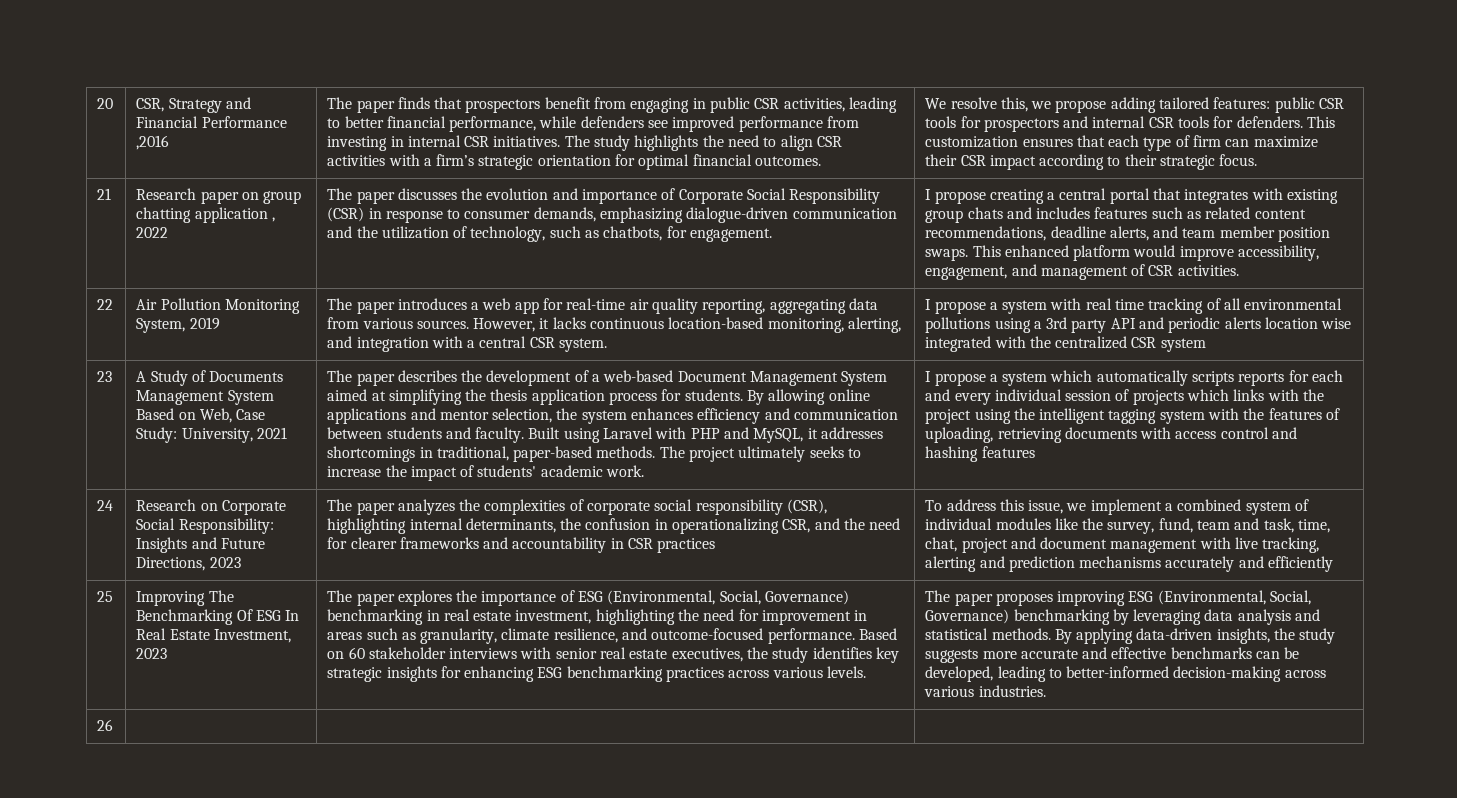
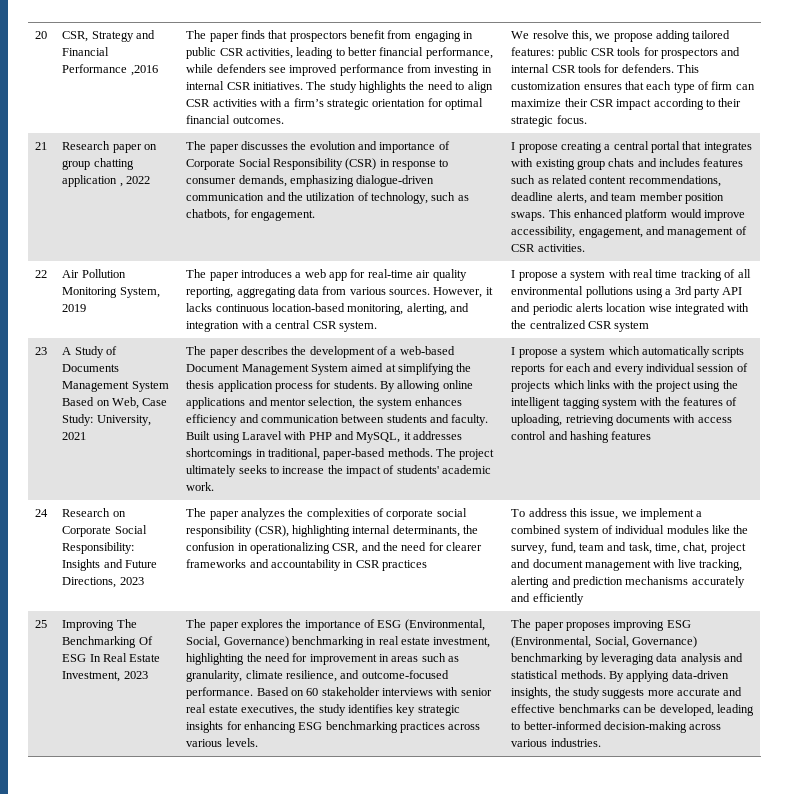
[97,719,114,731] // 26 | | | -> (601, 742) none

